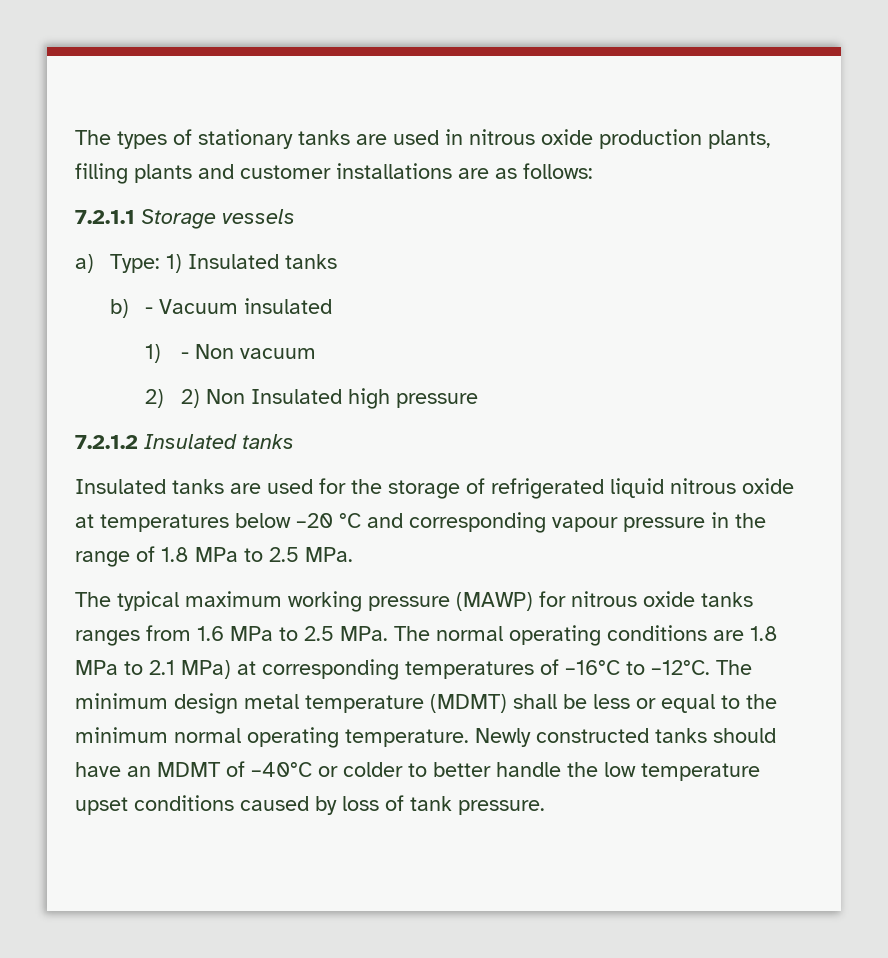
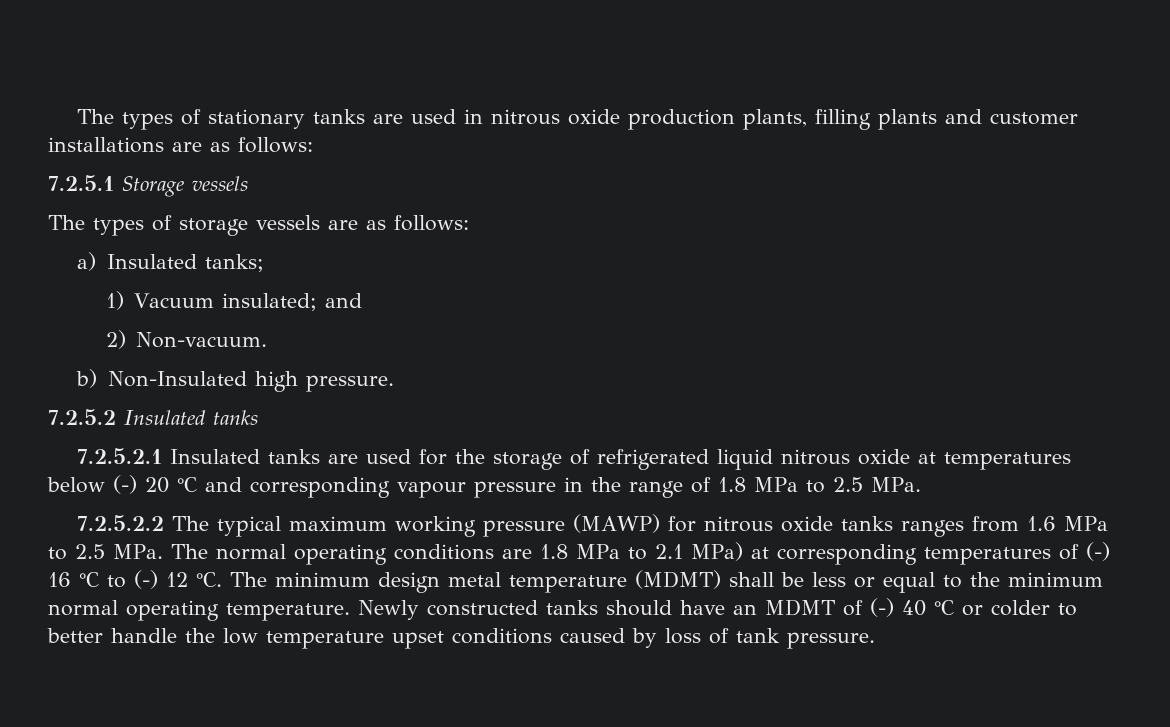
[75,210,135,224] 7.2.1.1 -> [48,175,114,191] 7.2.5.1
[75,254,338,273] [110,298,333,318] [145,344,316,363] [145,388,478,409] [75,434,294,449] a) Type: 1) Insulated tanks // b) - Vacuum insulated // 1) - Non vacuum // 2) 2) Non Insulated high pressure // 7.2.1.2 Insulated tanks // -> [48,215,469,236] [76,252,264,272] [105,291,363,311] [105,330,268,349] [75,369,394,392] [48,409,258,425] [76,448,162,464] The types of storage vessels are as follows: // a) Insulated tanks; // 1) Vacuum insulated; and // 2) Non-vacuum. // b) Non-Insulated high pressure. // 7.2.5.2 Insulated tanks // 7.2.5.2.1
[296,513,333,528] –20 -> [113,475,169,494] (-) 20
(353, 554) none -> [76,515,164,531] 7.2.5.2.2
[565,660,710,675] –16°C to –12°C. -> [1085,542,1110,561] [48,570,222,589] (-) 16 °C to (-) 12 °C.
[251,762,312,777] –40°C -> [870,598,954,617] (-) 40 °C

